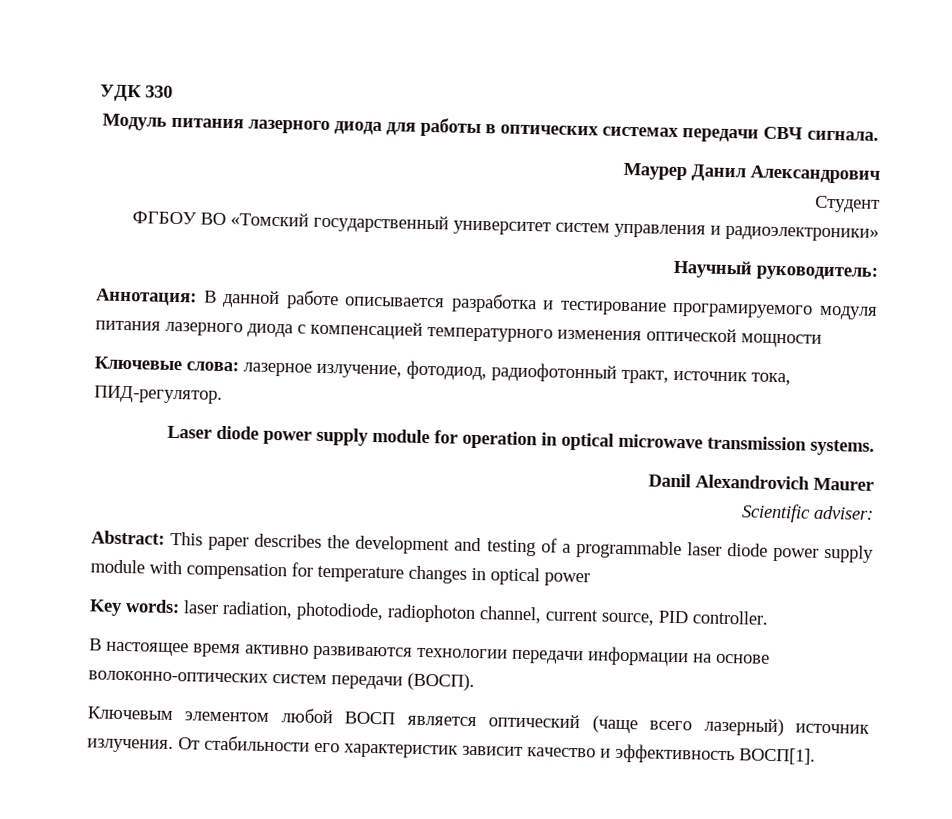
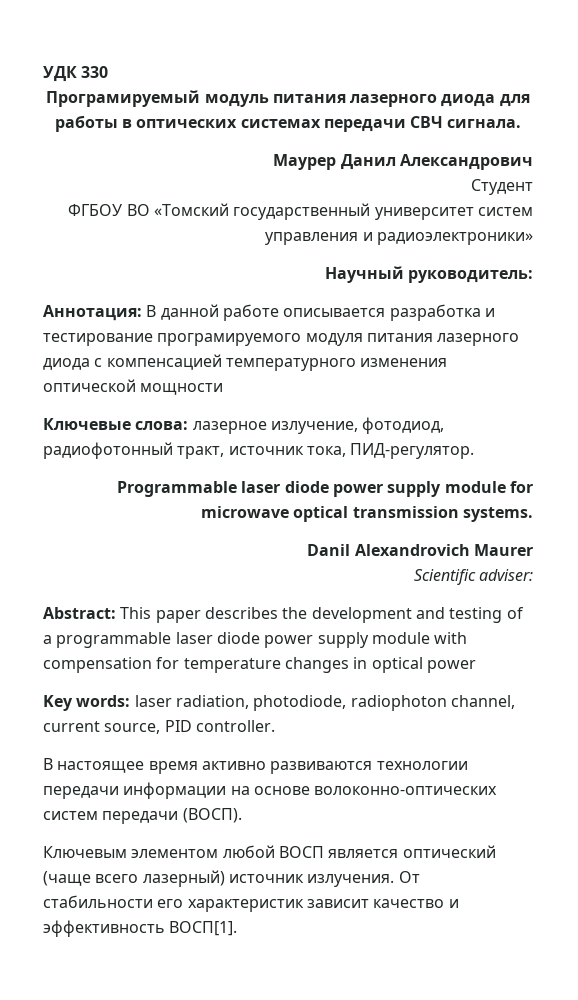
[101,113,167,131] Модуль -> [46,90,269,107] Програмируемый модуль
[167,425,212,439] Laser -> [117,481,281,497] Programmable laser
[462,430,703,451] operation in optical microwave -> [201,506,349,522] microwave optical

